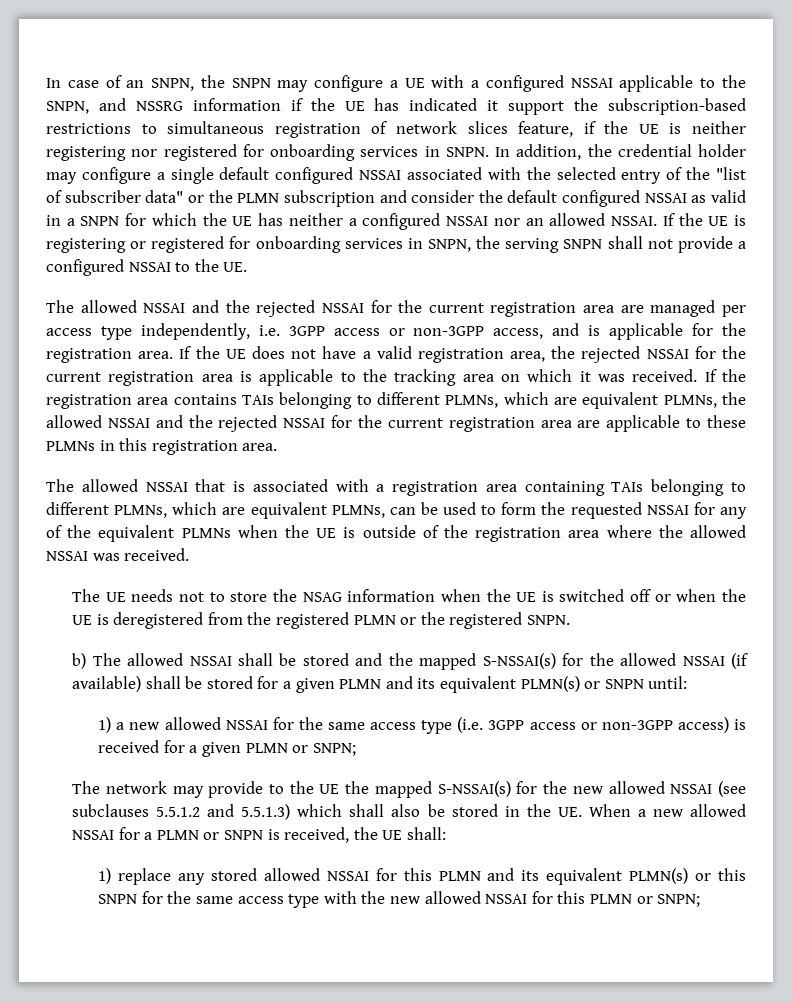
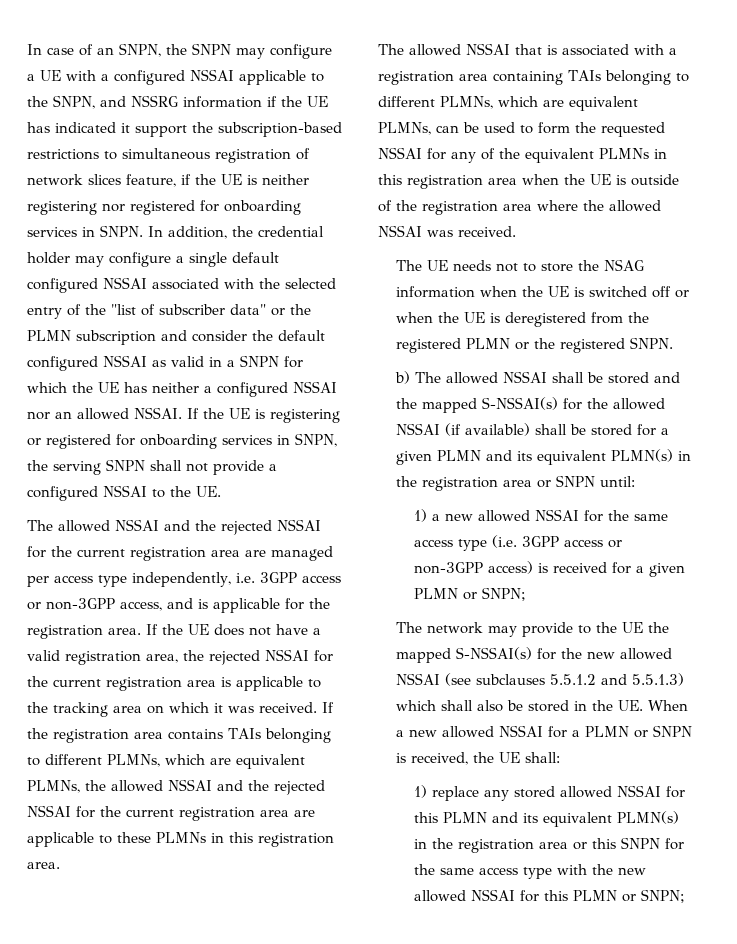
(231, 533) none -> [654,149,667,159] [378,174,517,189] in this registration area
(580, 684) none -> [677,451,691,461] [395,476,532,491] in the registration area
(689, 876) none -> [413,838,568,853] in the registration area

